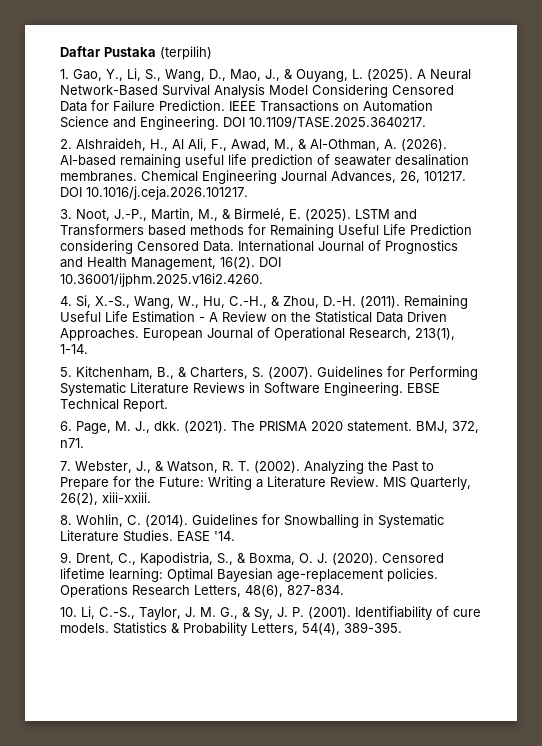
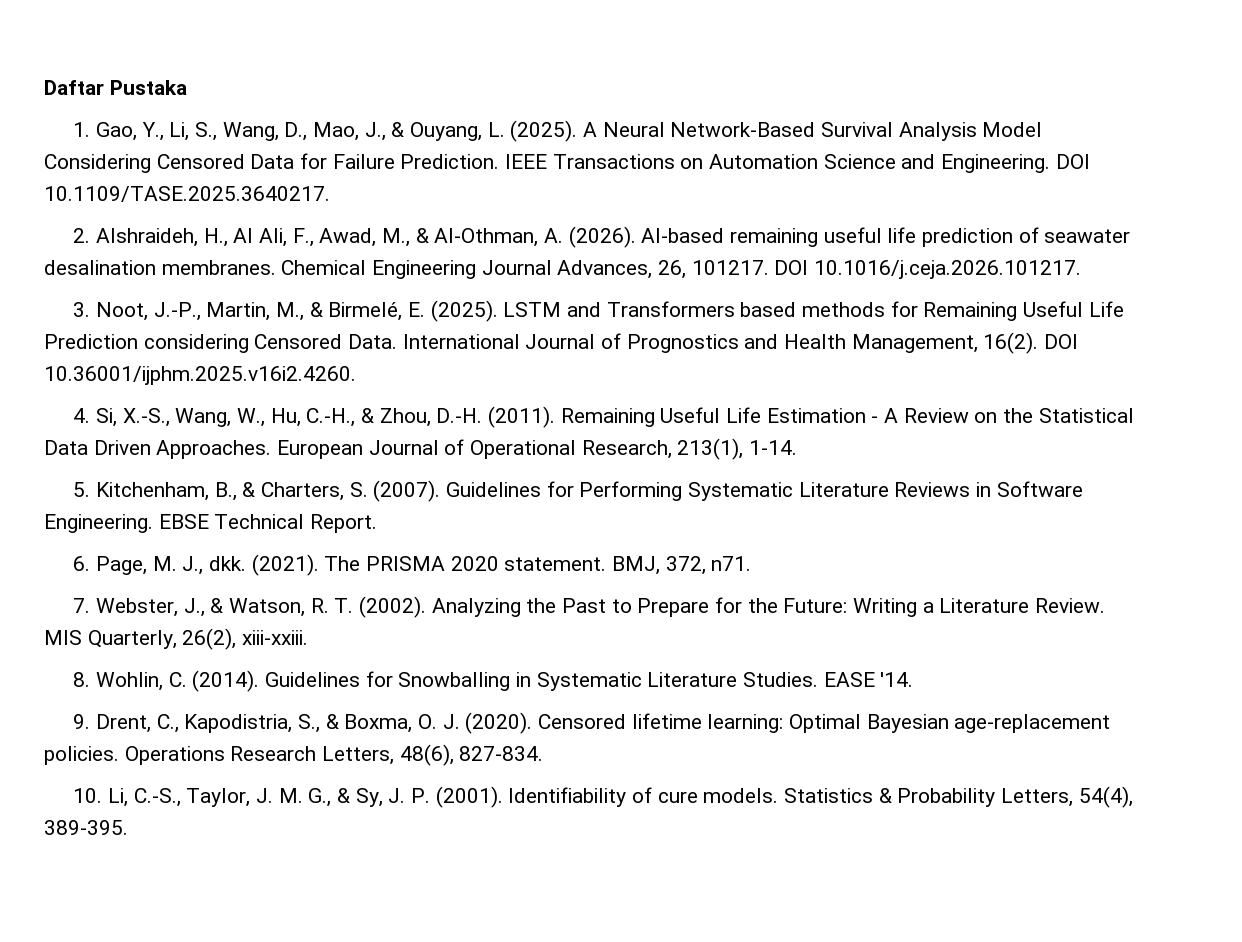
[160,46,212,60] (terpilih) -> (187, 87) none

